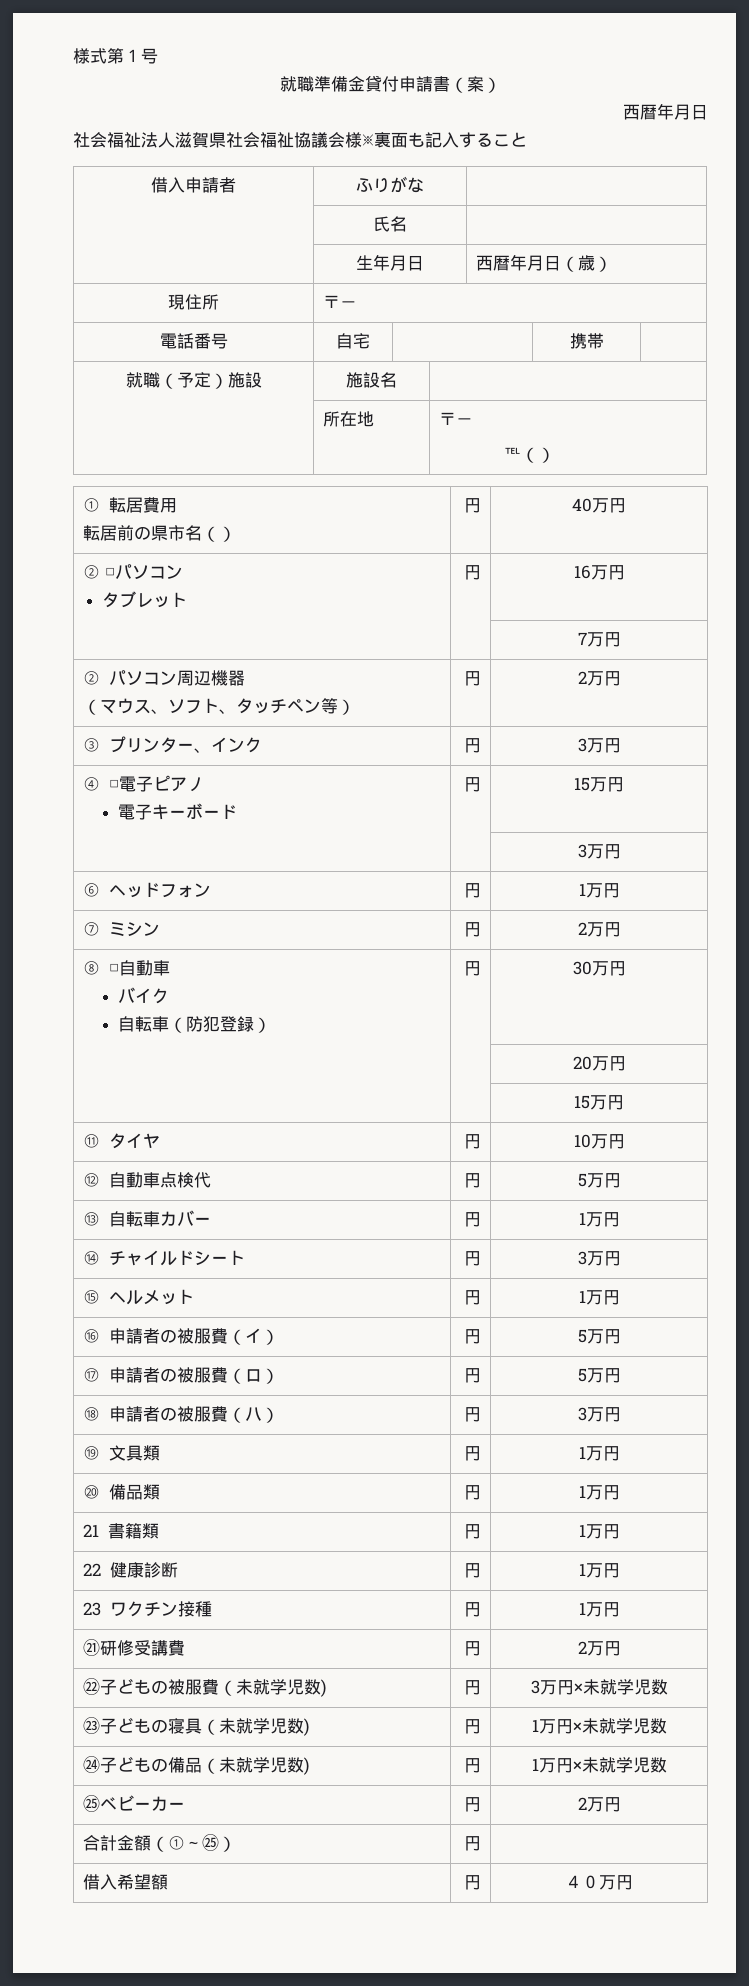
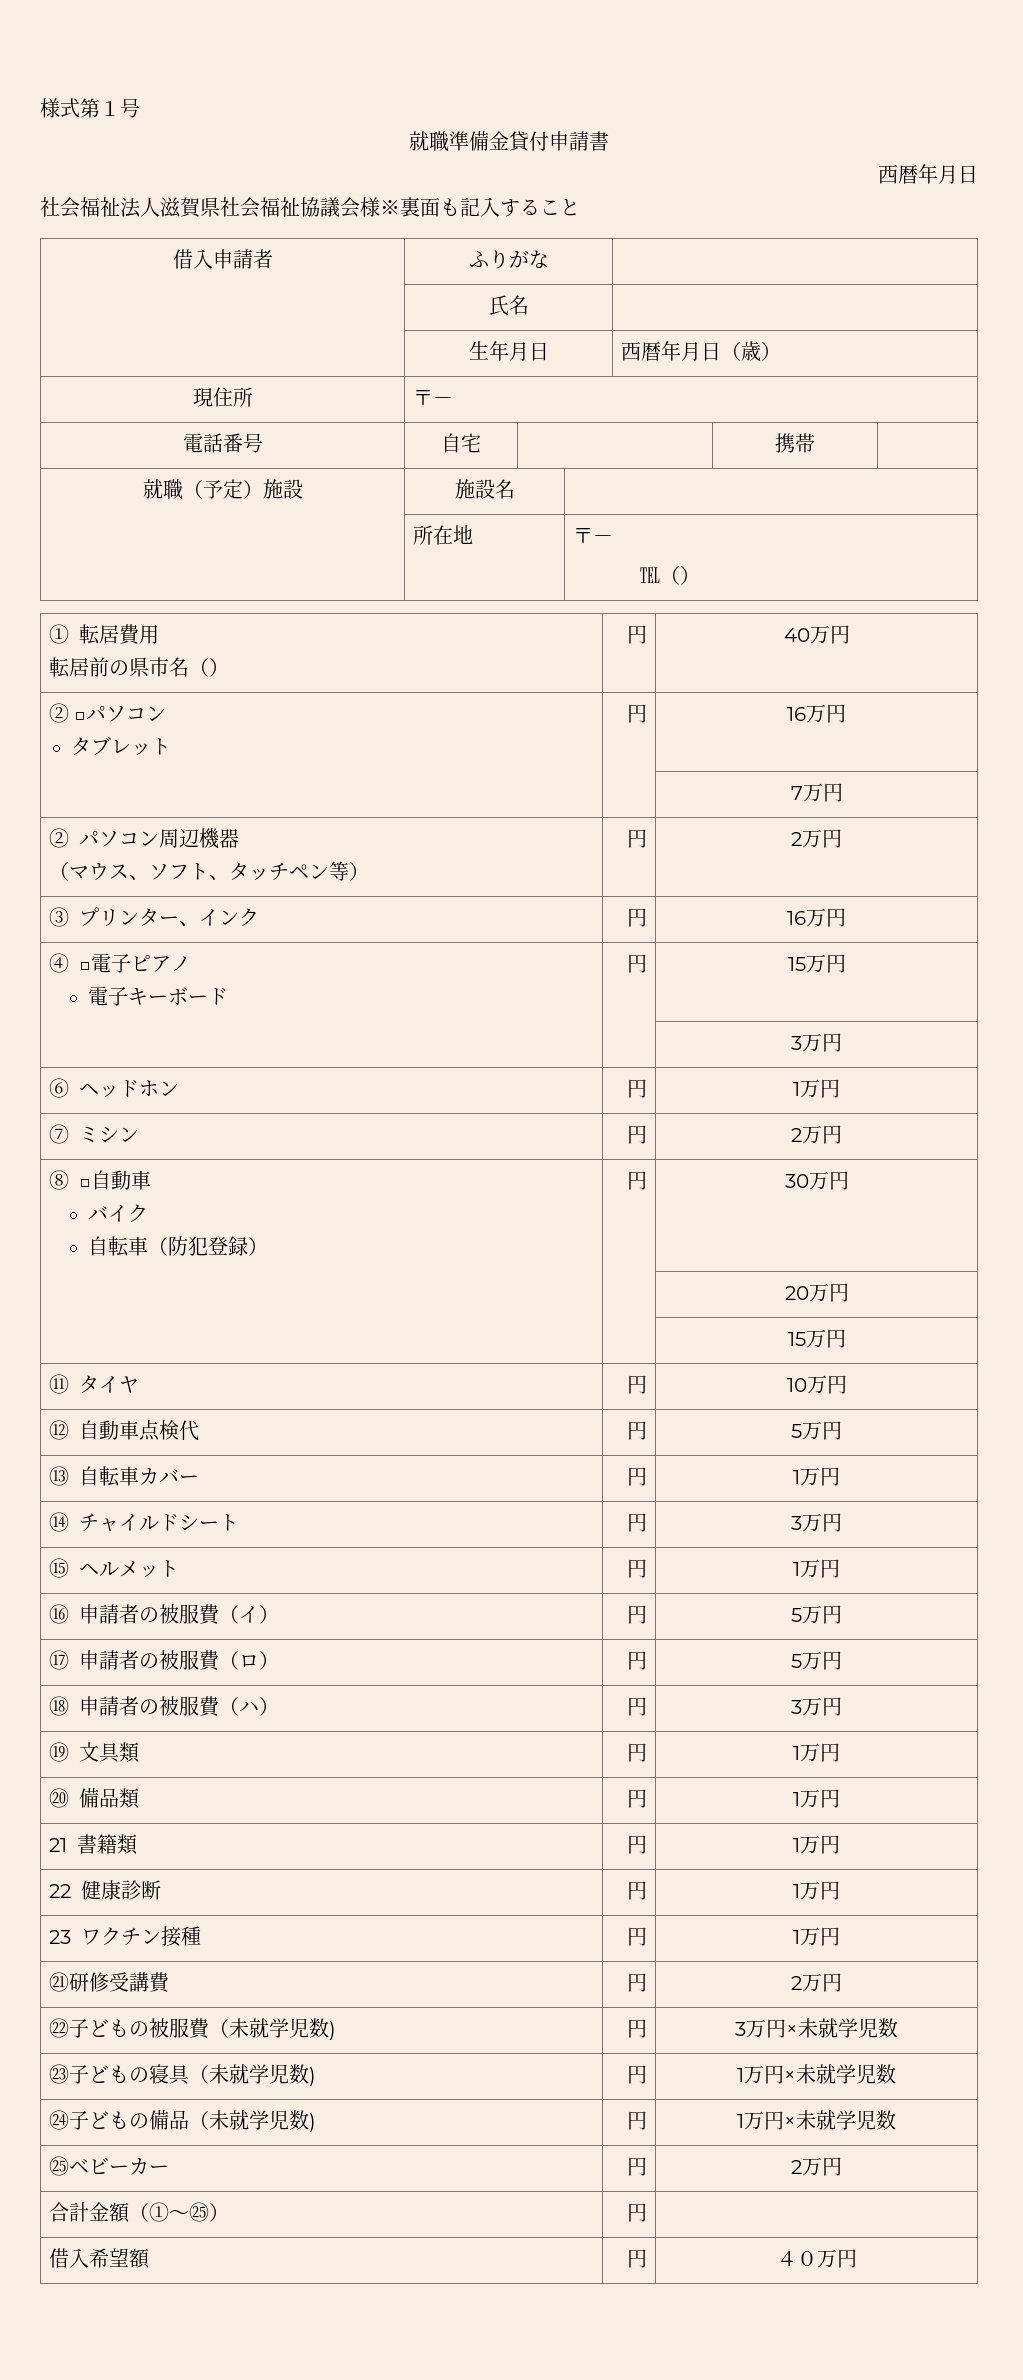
[450,76,501,93] （案） -> (609, 141) none
[577,738,587,752] 3 -> [787,911,806,925] 16
[159,884,194,898] フォ -> [138,1080,159,1097] ホ

